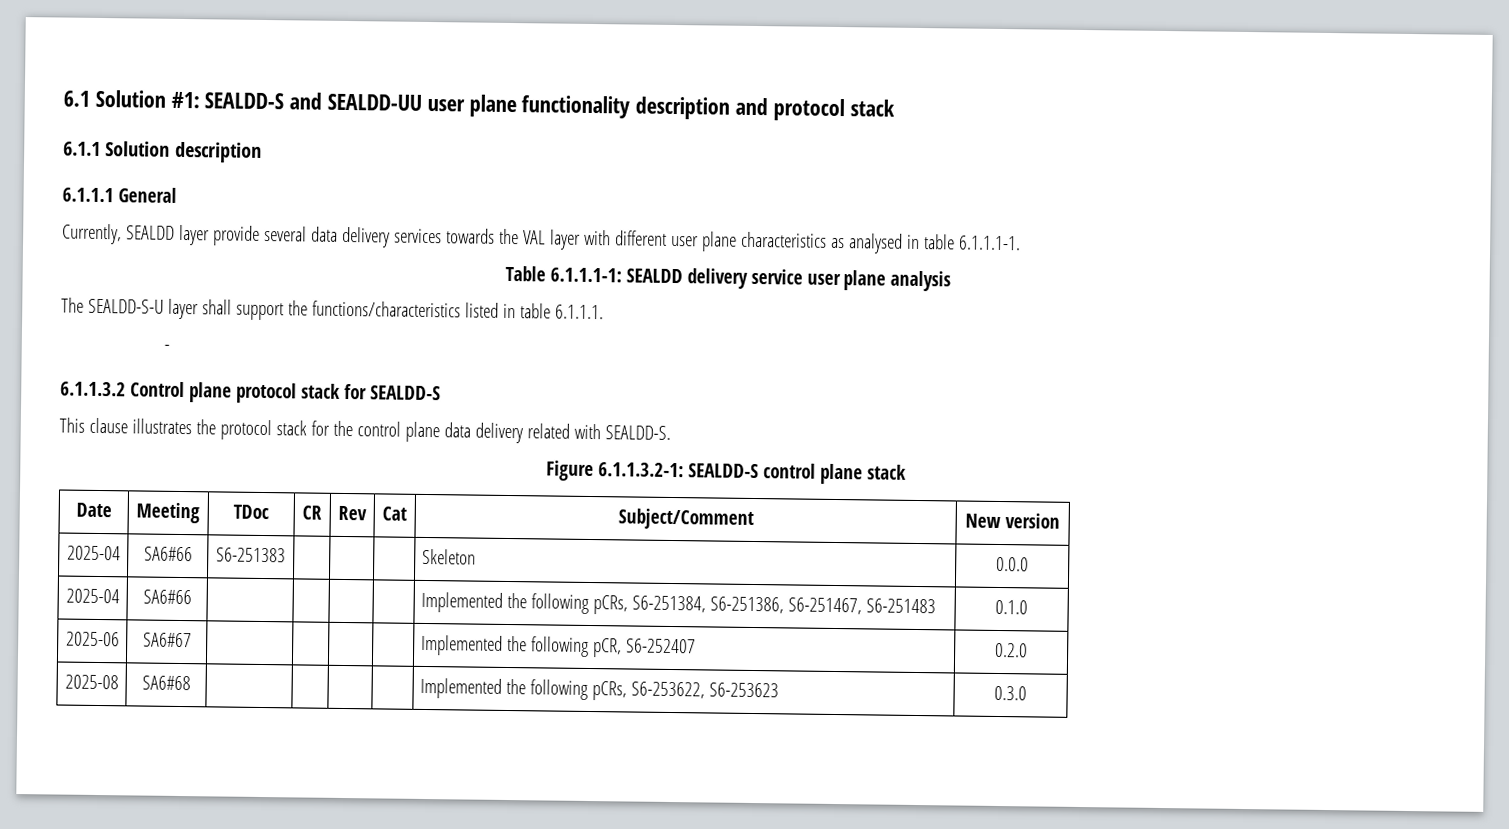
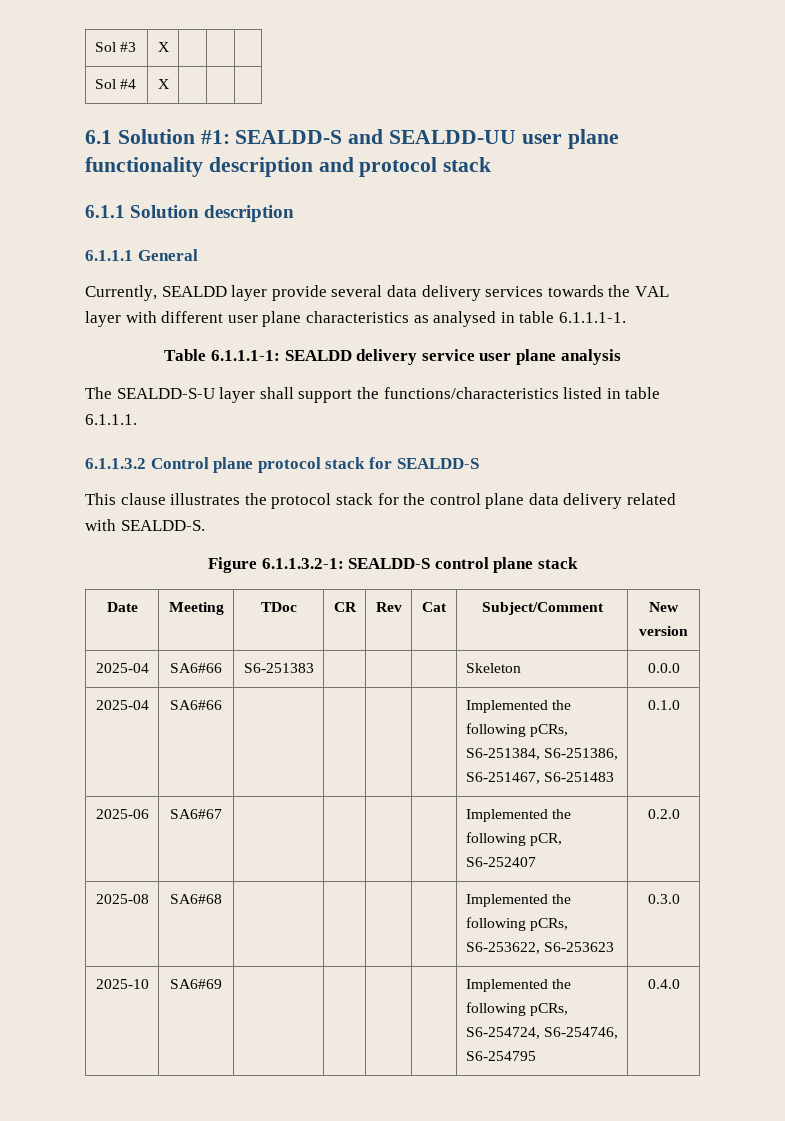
(63, 98) none -> [94,42,136,52] [157,42,169,52] [94,79,136,89] [157,79,169,89] Sol #3 | X | | | // Sol #4 | X | | | //
[164,344,171,351] // - -> (137, 419) none
(1027, 693) none -> [95,979,149,989] [170,979,222,989] [465,979,571,992] [465,1002,568,1016] [465,1027,618,1039] [465,1051,536,1061] [647,979,680,989] // 2025-10 | SA6#69 | | | | | Implemented the following pCRs, S6-254724, S6-254746, S6-254795 | 0.4.0

